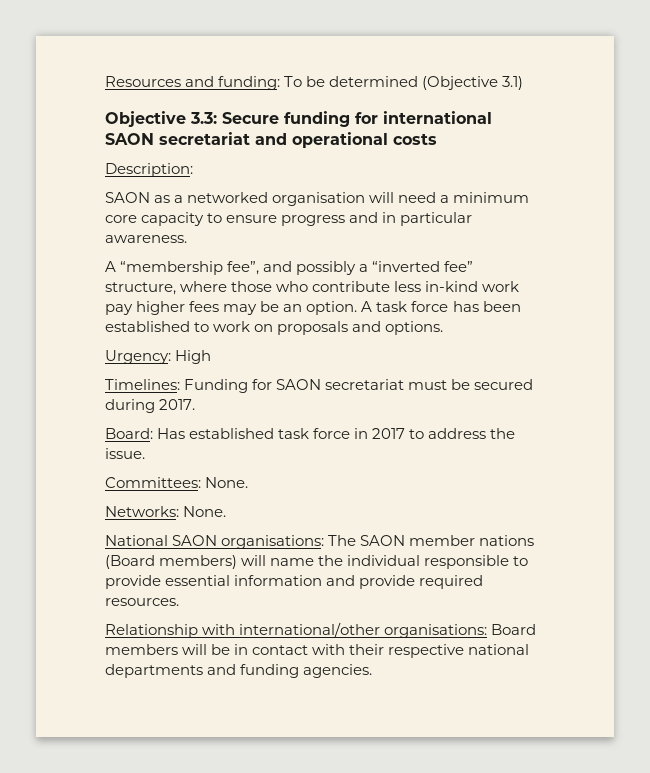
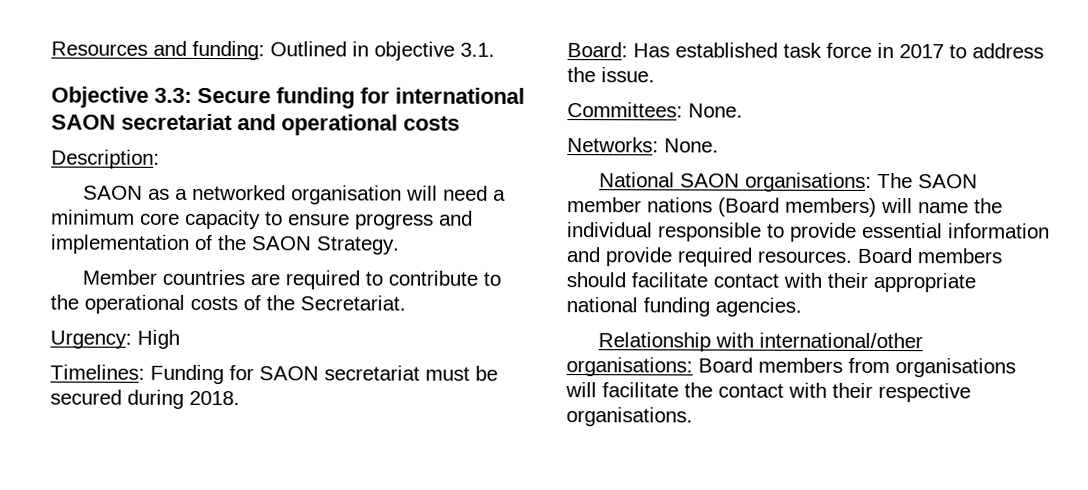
[284,76,524,90] To be determined (Objective 3.1) -> [270,41,495,61] Outlined in objective 3.1.
[382,212,473,226] [105,235,187,243] [105,261,474,275] [105,281,520,295] [105,301,521,315] [105,321,444,335] in particular awareness. // A “membership fee”, and possibly a “inverted fee” structure, where those who contribute less in-kind work pay higher fees may be an option. A task force has been established to work on proposals and options. -> [50,234,400,255] [81,269,501,290] [50,294,406,314] implementation of the SAON Strategy. // Member countries are required to contribute to the operational costs of the Secretariat.
[159,399,196,410] 2017. -> [189,390,240,406] 2018.
(179, 602) none -> [857,247,1002,264] [566,272,976,293] [566,297,802,317] Board members should facilitate contact with their appropriate national funding agencies.
[182,644,530,658] [105,664,373,678] will be in contact with their respective national departments and funding agencies. -> [848,357,1016,378] [565,382,971,403] [566,407,693,427] from organisations will facilitate the contact with their respective organisations.

